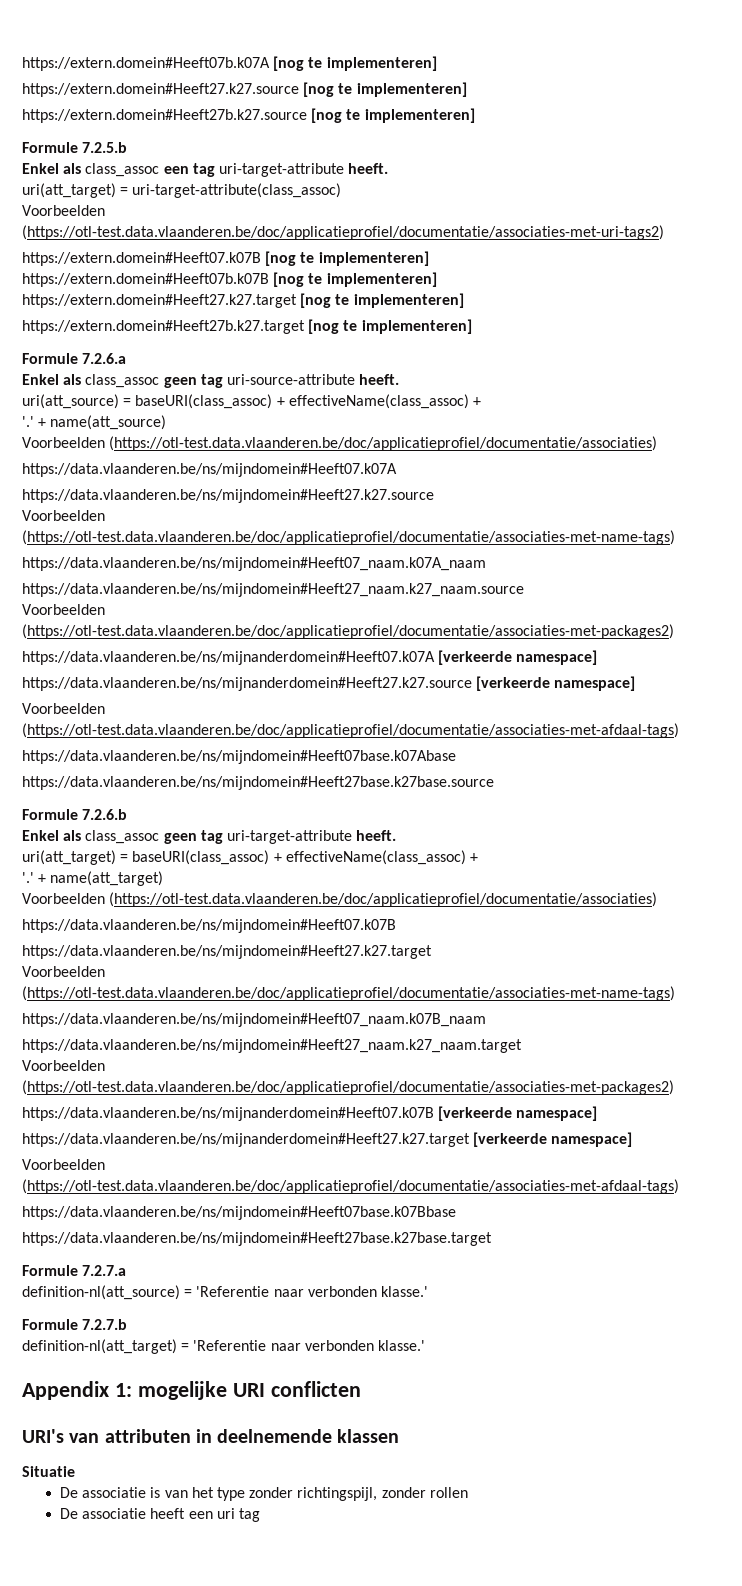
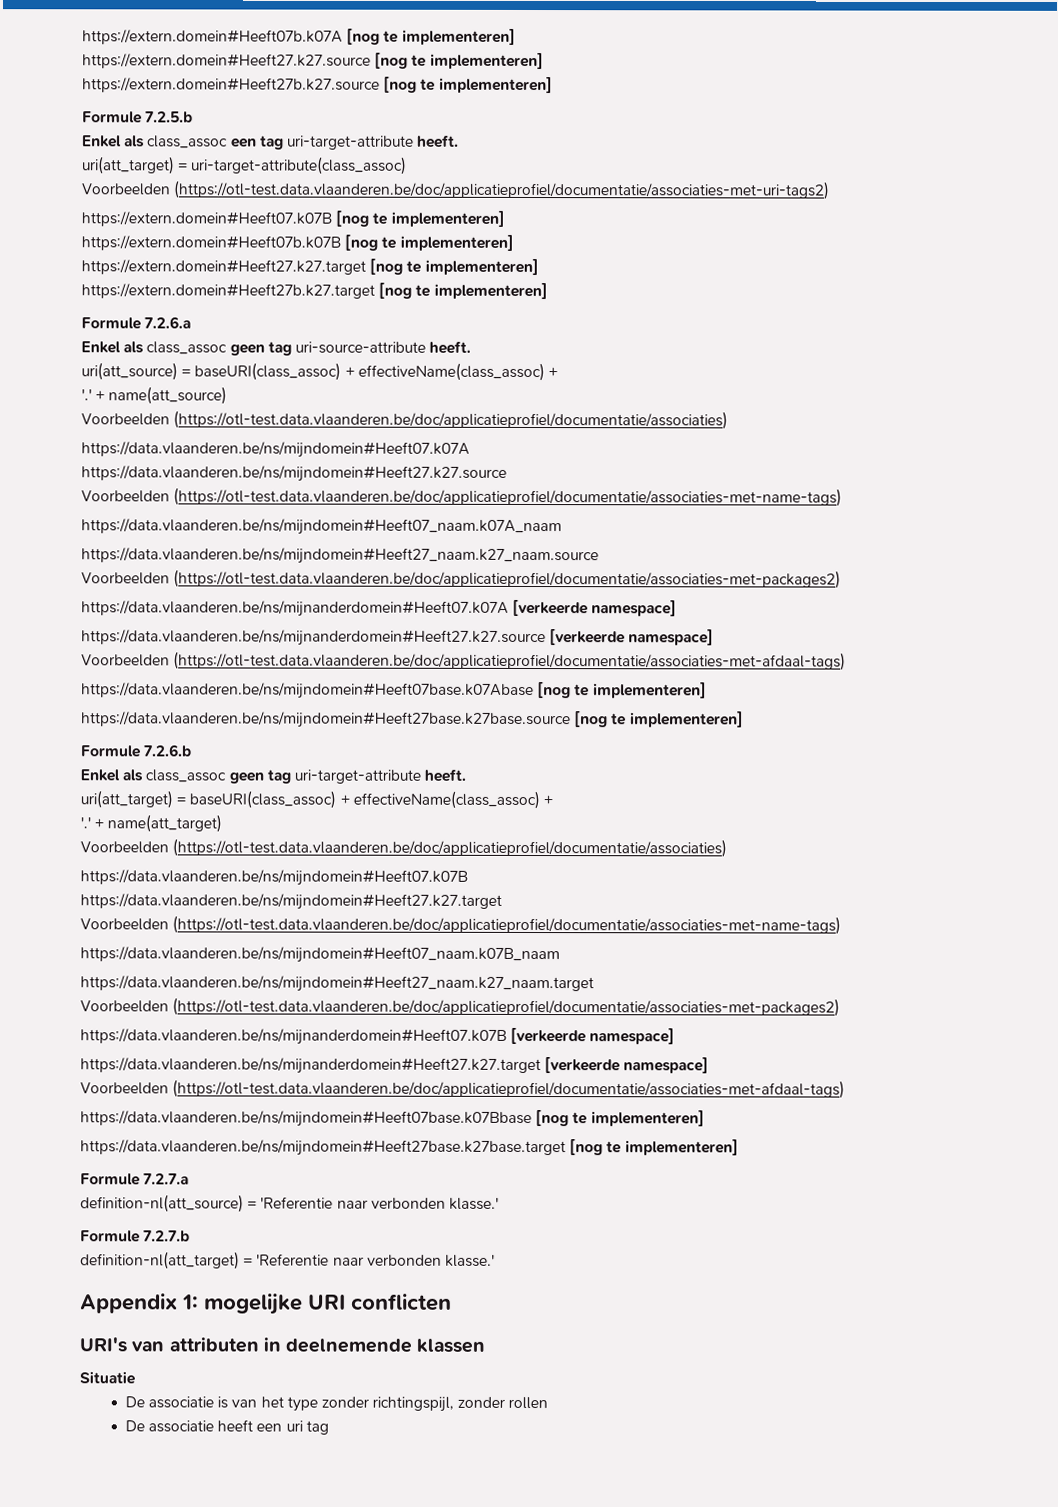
[22,776,494,790] // https://data.vlaanderen.be/ns/mijndomein#Heeft27base.k27base.source -> [537,682,707,699] [81,711,744,729] [nog te implementeren] // https://data.vlaanderen.be/ns/mijndomein#Heeft27base.k27base.source [nog te implementeren]
[22,1232,492,1246] // https://data.vlaanderen.be/ns/mijndomein#Heeft27base.k27base.target -> [535,1110,705,1127] [80,1139,739,1157] [nog te implementeren] // https://data.vlaanderen.be/ns/mijndomein#Heeft27base.k27base.target [nog te implementeren]

